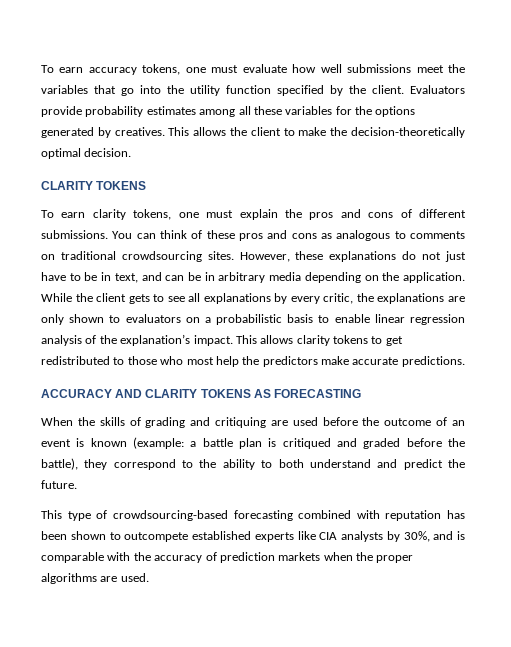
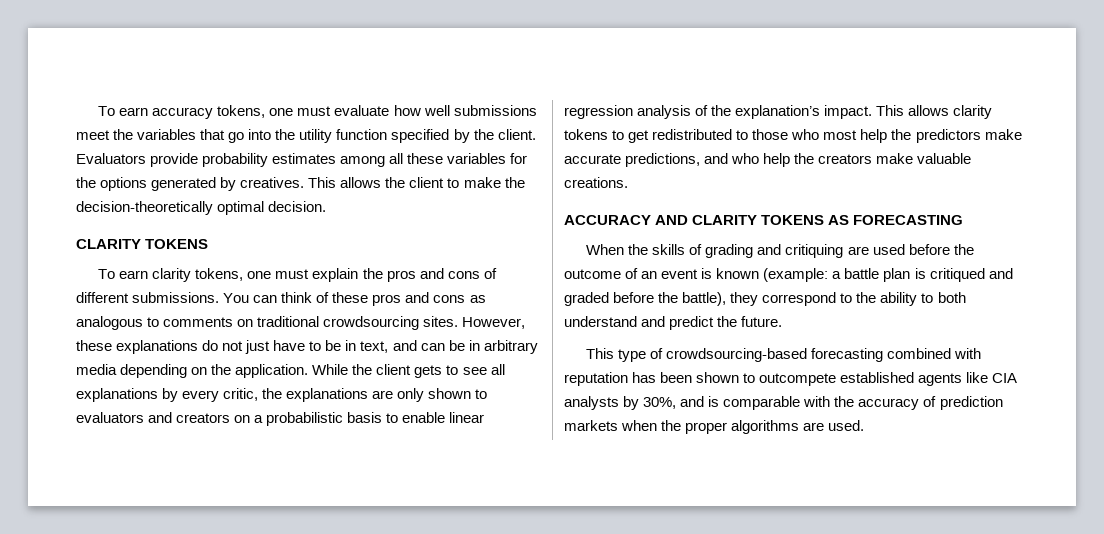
(181, 318) none -> [148,412,231,423] and creators
[401,356,465,367] predictions. -> [625,153,972,167] [564,177,628,188] predictions, and who help the creators make valuable creations.
[254,532,294,542] experts -> [918,373,963,386] agents

